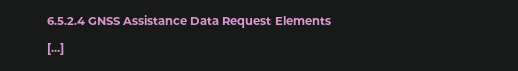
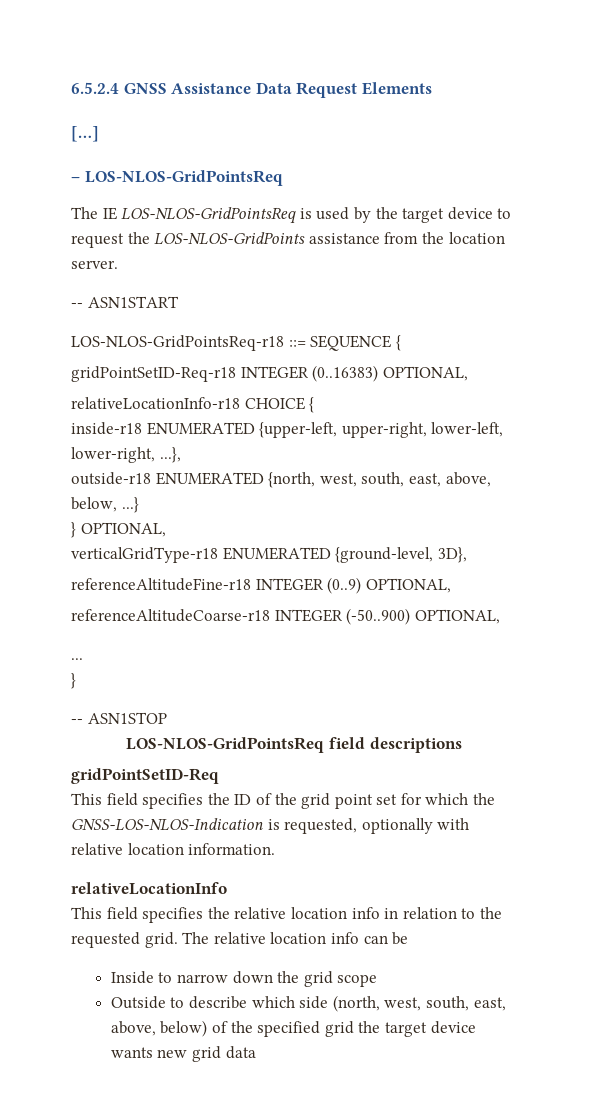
(64, 49) none -> [71,170,283,186] [71,207,512,224] [71,232,505,248] [71,260,118,269] [71,296,179,308] [71,335,401,351] [71,365,468,382] [71,397,315,413] [71,422,504,438] [71,447,181,463] [71,472,491,488] [71,497,139,513] [71,522,166,538] [71,547,467,563] [71,577,451,594] [71,608,500,625] [71,658,83,660] [71,673,76,689] [71,712,167,724] [126,737,462,753] [71,768,219,784] [71,793,496,809] [71,818,470,834] [71,843,276,855] [71,882,227,895] [71,907,502,923] [71,932,409,948] [110,971,378,987] [110,995,506,1012] [110,1020,476,1037] [110,1046,256,1062] // – LOS-NLOS-GridPointsReq // The IE LOS-NLOS-GridPointsReq is used by the target device to request the LOS-NLOS-GridPoints assistance from the location server. // -- ASN1START // LOS-NLOS-GridPointsReq-r18 ::= SEQUENCE { // gridPointSetID-Req-r18 INTEGER (0..16383) OPTIONAL, // relativeLocationInfo-r18 CHOICE { // inside-r18 ENUMERATED {upper-left, upper-right, lower-left, lower-right, ...}, // outside-r18 ENUMERATED {north, west, south, east, above, below, ...} // } OPTIONAL, // verticalGridType-r18 ENUMERATED {ground-level, 3D}, // referenceAltitudeFine-r18 INTEGER (0..9) OPTIONAL, // referenceAltitudeCoarse-r18 INTEGER (-50..900) OPTIONAL, // ... // } // -- ASN1STOP // LOS-NLOS-GridPointsReq field descriptions // gridPointSetID-Req // This field specifies the ID of the grid point set for which the GNSS-LOS-NLOS-Indication is requested, optionally with relative location information. // relativeLocationInfo // This field specifies the relative location info in relation to the requested grid. The relative location info can be // Inside to narrow down the grid scope // Outside to describe which side (north, west, south, east, above, below) of the specified grid the target device wants new grid data

